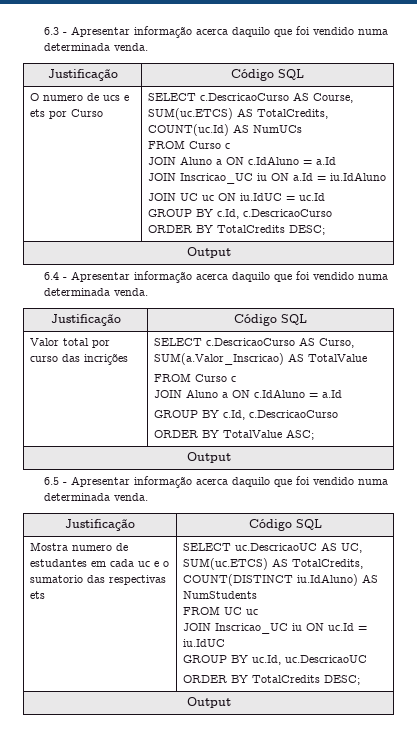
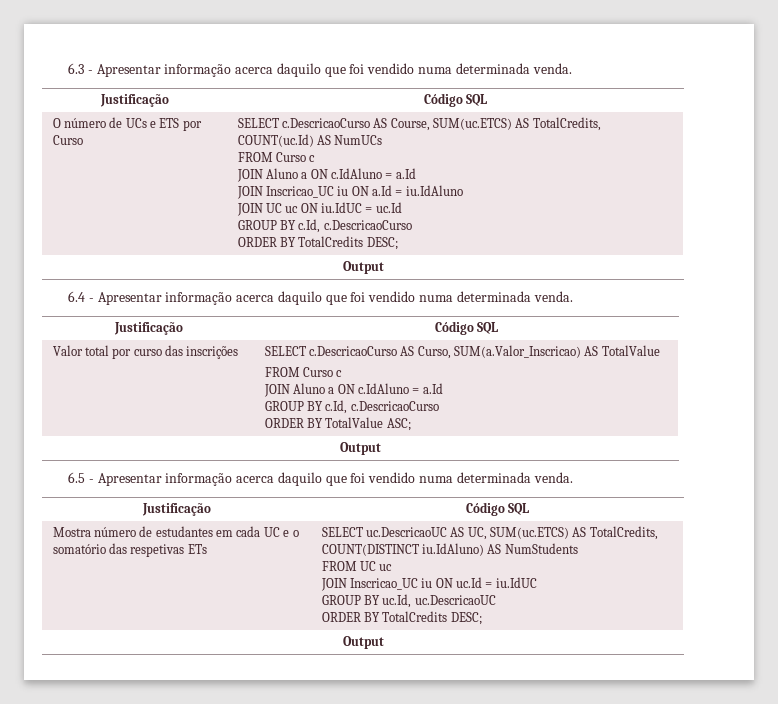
[43,93,130,101] [30,109,46,117] numero de ucs e ets -> [63,117,180,128] número de UCs e ETS
[84,353,129,365] incrições -> [186,346,239,359] inscrições
[72,545,113,551] numero -> [93,527,136,537] número
[138,561,151,567] uc -> [263,527,280,537] UC
[30,575,167,585] [30,591,46,599] sumatorio das respectivas ets -> [52,543,207,557] somatório das respetivas ETs

